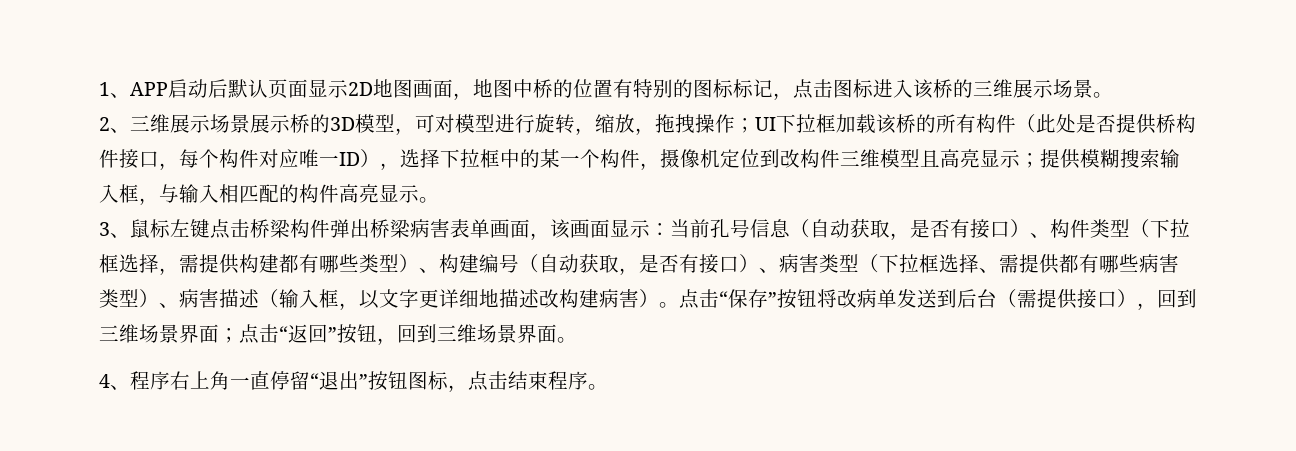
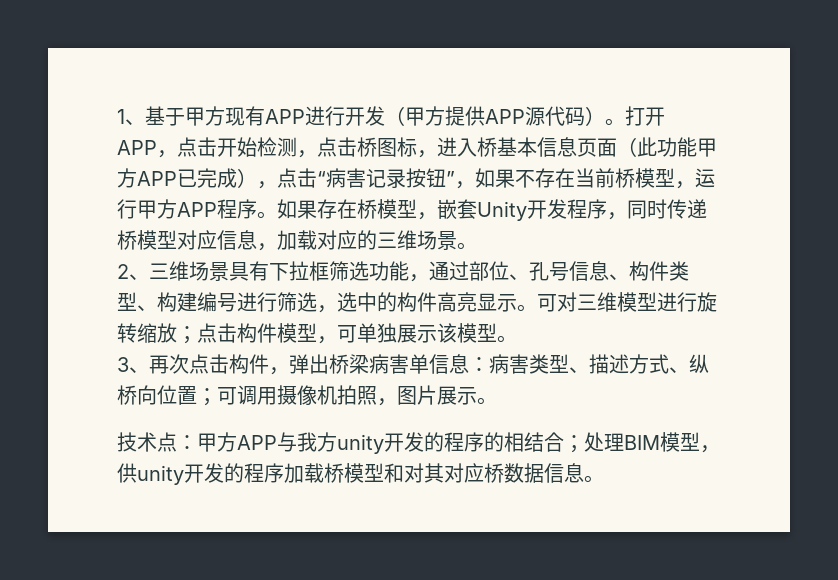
[130,79,1113,100] [99,114,1196,135] [99,149,1180,170] [99,184,439,205] [99,219,1190,240] [99,254,1179,275] [99,289,1197,310] [99,324,577,345] [99,370,588,392] APP启动后默认页面显示2D地图画面，地图中桥的位置有特别的图标标记，点击图标进入该桥的三维展示场景。 // 2、三维展示场景展示桥的3D模型，可对模型进行旋转，缩放，拖拽操作；UI下拉框加载该桥的所有构件（此处是否提供桥构件接口，每个构件对应唯一ID），选择下拉框中的某一个构件，摄像机定位到改构件三维模型且高亮显示；提供模糊搜索输入框，与输入相匹配的构件高亮显示。 // 3、鼠标左键点击桥梁构件弹出桥梁病害表单画面，该画面显示：当前孔号信息（自动获取，是否有接口）、构件类型（下拉框选择，需提供构建都有哪些类型）、构建编号（自动获取，是否有接口）、病害类型（下拉框选择、需提供都有哪些病害类型）、病害描述（输入框，以文字更详细地描述改构建病害）。点击“保存”按钮将改病单发送到后台（需提供接口），回到三维场景界面；点击“返回”按钮，回到三维场景界面。 // 4、程序右上角一直停留“退出”按钮图标，点击结束程序 -> [145,106,665,126] [117,137,717,158] [117,168,715,189] [117,199,707,221] [117,230,477,251] [117,261,689,282] [117,292,717,313] [117,323,517,344] [117,354,709,375] [117,385,497,406] [117,432,720,454] [117,463,584,485] 基于甲方现有APP进行开发（甲方提供APP源代码）。打开APP，点击开始检测，点击桥图标，进入桥基本信息页面（此功能甲方APP已完成），点击“病害记录按钮”，如果不存在当前桥模型，运行甲方APP程序。如果存在桥模型，嵌套Unity开发程序，同时传递桥模型对应信息，加载对应的三维场景。 // 2、三维场景具有下拉框筛选功能，通过部位、孔号信息、构件类型、构建编号进行筛选，选中的构件高亮显示。可对三维模型进行旋转缩放；点击构件模型，可单独展示该模型。 // 3、再次点击构件，弹出桥梁病害单信息：病害类型、描述方式、纵桥向位置；可调用摄像机拍照，图片展示。 // 技术点：甲方APP与我方unity开发的程序的相结合；处理BIM模型，供unity开发的程序加载桥模型和对其对应桥数据信息

